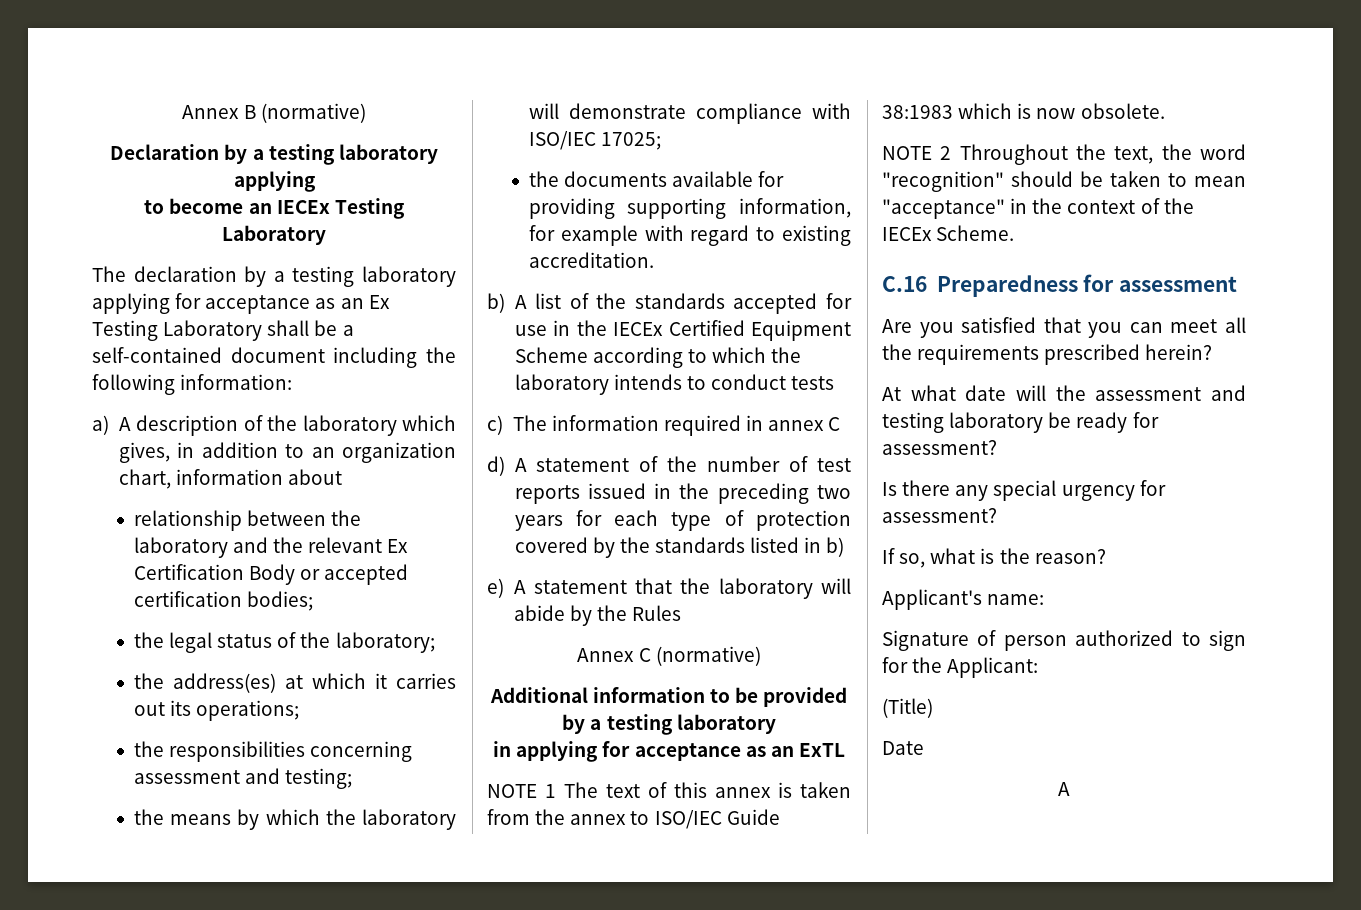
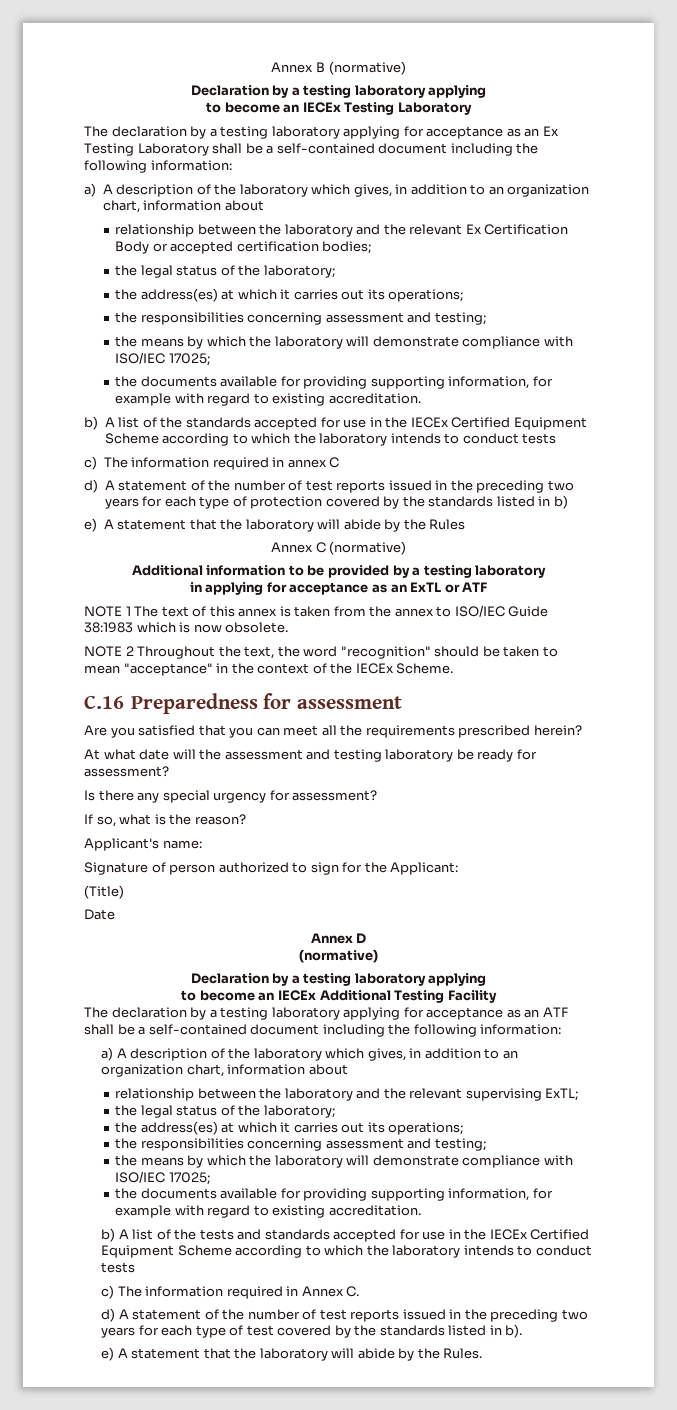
(845, 750) none -> [444,582,488,593] or ATF
[1058,782,1070,796] A -> [310,933,367,944] [299,949,378,963] [190,973,487,986] [181,990,497,1003] [84,1007,568,1020] [84,1024,562,1037] [101,1047,518,1061] [101,1064,348,1077] [115,1088,579,1101] [115,1105,335,1118] [115,1121,464,1135] [115,1138,486,1151] [115,1155,573,1168] [115,1171,210,1185] [115,1188,553,1201] [115,1205,421,1218] [101,1228,590,1242] [101,1245,592,1258] [101,1262,136,1273] [101,1285,360,1299] [101,1308,588,1322] [101,1324,523,1338] [101,1347,483,1361] Annex D // (normative) // Declaration by a testing laboratory applying // to become an IECEx Additional Testing Facility // The declaration by a testing laboratory applying for acceptance as an ATF shall be a self-contained document including the following information: // a) A description of the laboratory which gives, in addition to an organization chart, information about // relationship between the laboratory and the relevant supervising ExTL; // the legal status of the laboratory; // the address(es) at which it carries out its operations; // the responsibilities concerning assessment and testing; // the means by which the laboratory will demonstrate compliance with ISO/IEC 17025; // the documents available for providing supporting information, for example with regard to existing accreditation. // b) A list of the tests and standards accepted for use in the IECEx Certified Equipment Scheme according to which the laboratory intends to conduct tests // c) The information required in Annex C. // d) A statement of the number of test reports issued in the preceding two years for each type of test covered by the standards listed in b). // e) A statement that the laboratory will abide by the Rules.

